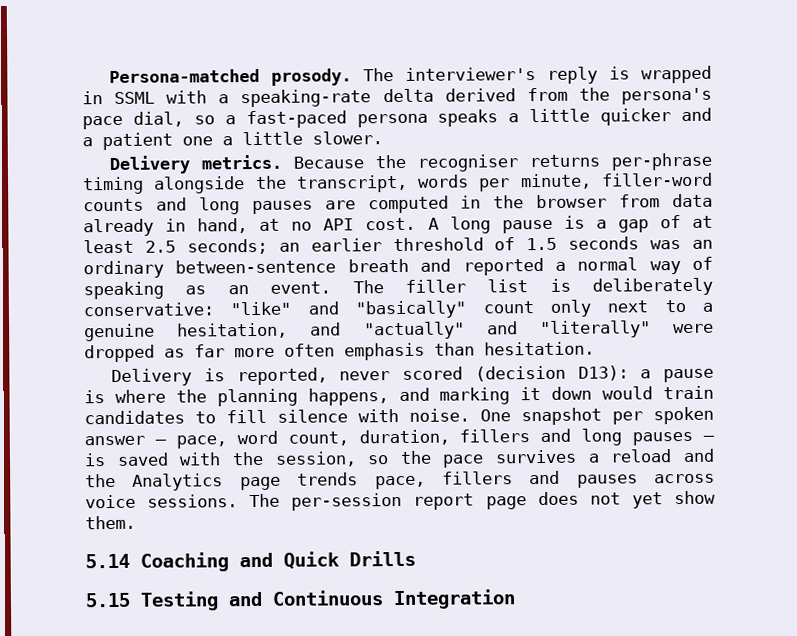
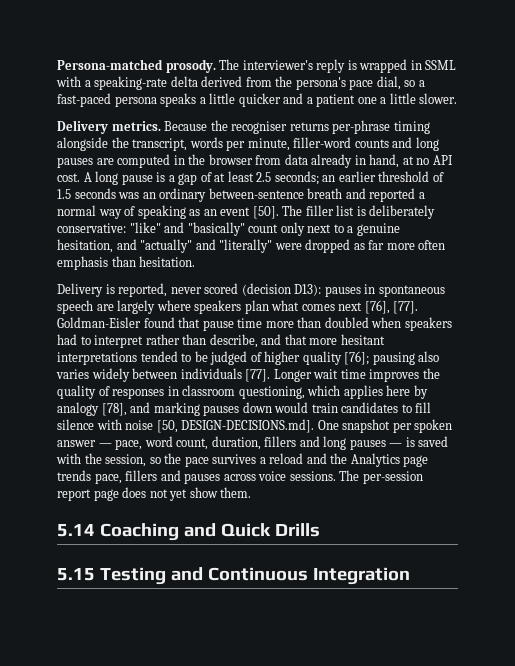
[270,281,332,294] event. -> [220,206,279,219] event [50].
[640,368,715,383] [84,388,389,407] a pause is where the planning happens, -> [324,284,445,297] [57,300,419,314] [57,317,452,331] [57,334,385,348] [57,351,440,365] [56,368,440,382] [57,385,428,399] [57,402,127,416] pauses in spontaneous speech are largely where speakers plan what comes next [76], [77]. Goldman-Eisler found that pause time more than doubled when speakers had to interpret rather than describe, and that more hesitant interpretations tended to be judged of higher quality [76]; pausing also varies widely between individuals [77]. Longer wait time improves the quality of responses in classroom questioning, which applies here by analogy [78],
[520,387,542,401] it -> [203,405,240,416] pauses
[409,408,470,422] noise. -> [125,419,315,433] noise [50, DESIGN-DECISIONS.md].

